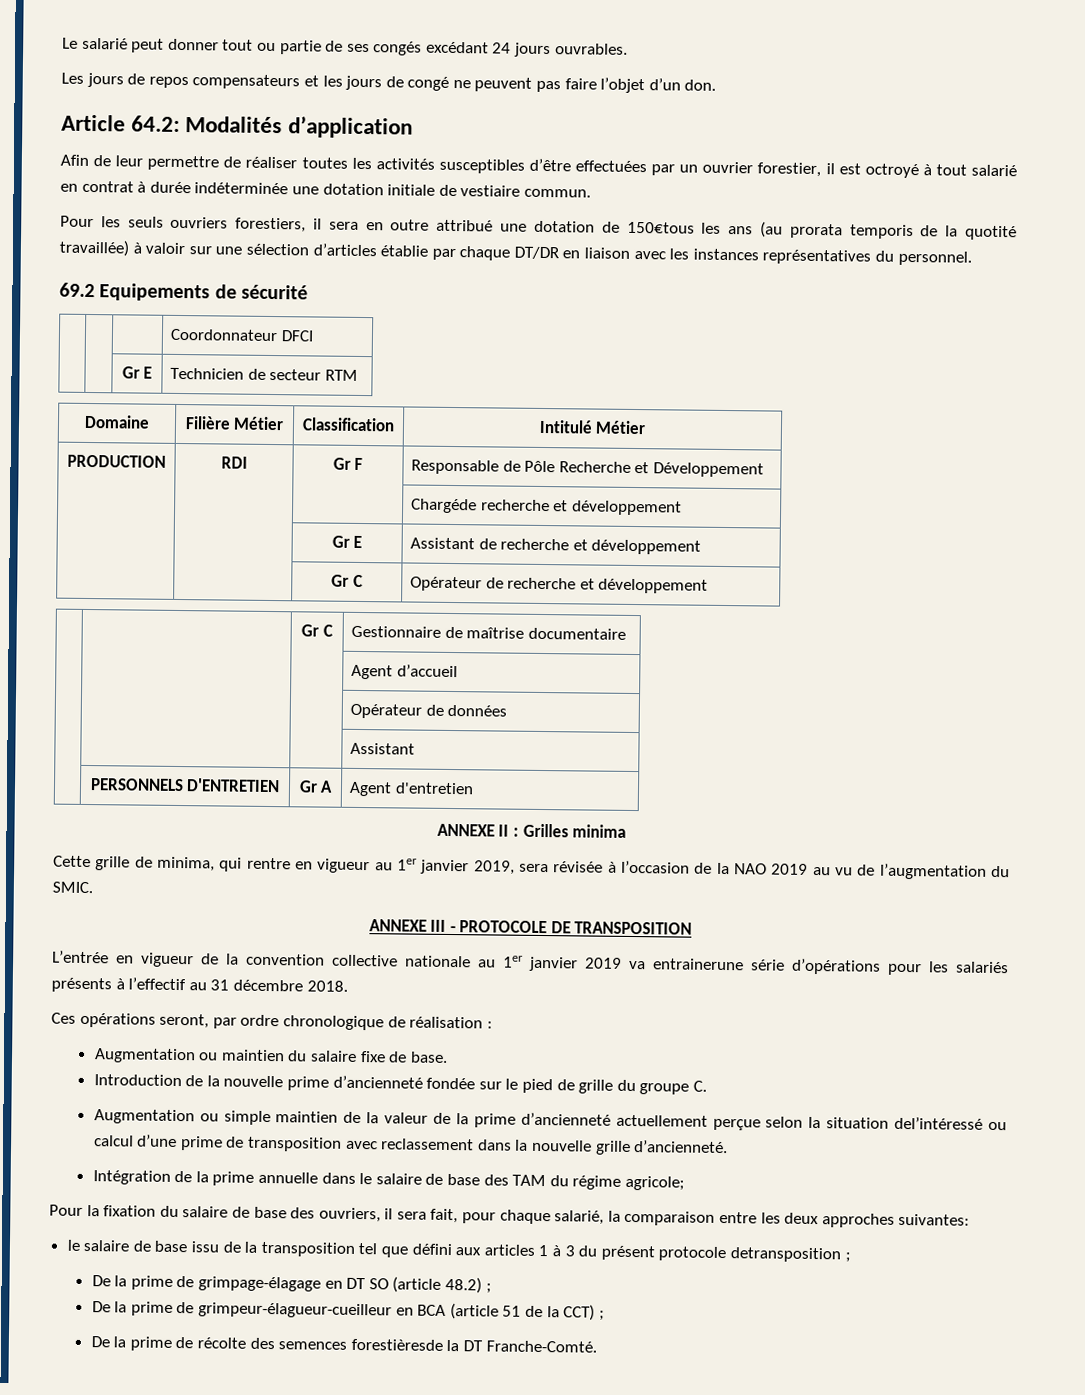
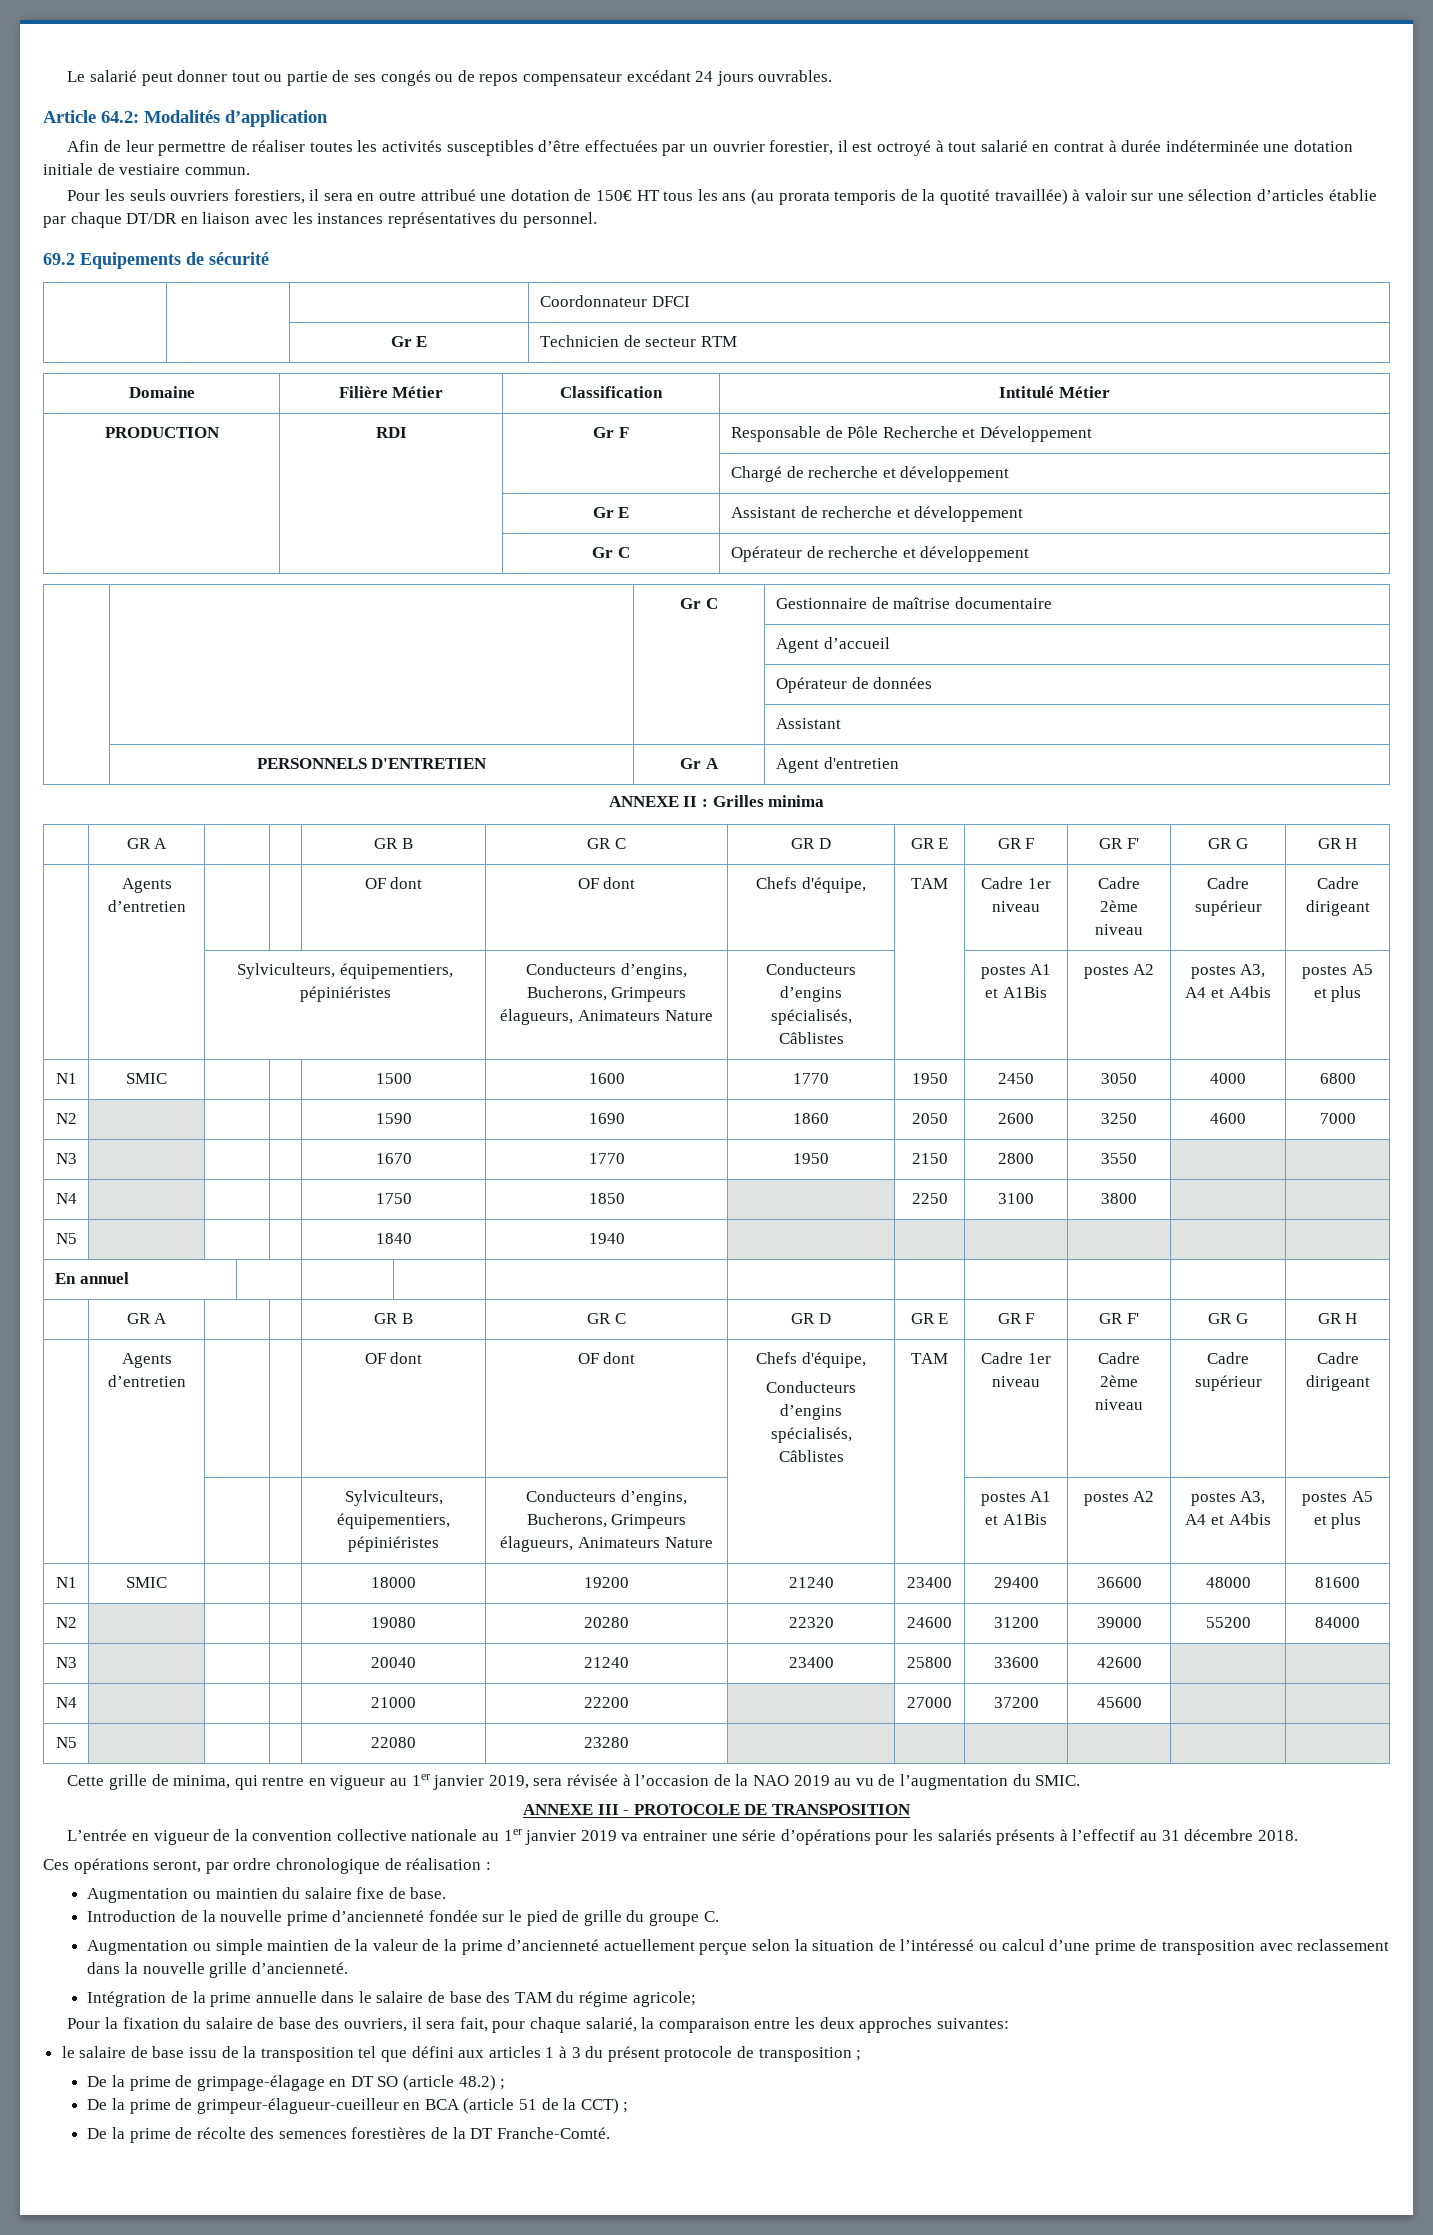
(423, 48) none -> [435,70,623,86] ou de repos compensateur
[61,72,717,94] // Les jours de repos compensateurs et les jours de congé ne peuvent pas faire l’objet d’un don. -> (833, 76) none
[626,221,695,234] 150€tous -> [596,190,694,201] 150€ HT tous
[411,498,478,514] Chargéde -> [730,466,804,482] Chargé de
(627, 831) none -> [126,838,168,849] [374,838,413,849] [587,838,626,849] [791,838,831,849] [910,838,949,849] [997,838,1035,849] [1099,838,1139,849] [1208,838,1248,849] [1317,838,1358,849] [121,878,172,893] [107,900,186,912] [364,877,423,889] [577,877,636,889] [756,877,866,893] [911,878,948,889] [981,877,1051,889] [992,901,1040,912] [1098,877,1140,889] [1100,900,1138,912] [1095,924,1143,935] [1207,877,1249,889] [1194,900,1262,916] [1316,877,1359,889] [1305,900,1370,916] [237,963,453,979] [299,986,391,1002] [526,963,687,979] [526,986,687,1002] [500,1009,713,1025] [766,963,856,975] [780,986,842,1002] [770,1009,852,1025] [778,1032,844,1044] [980,964,1052,979] [985,987,1047,998] [1083,964,1155,979] [1190,964,1266,979] [1185,986,1271,998] [1302,964,1373,979] [1313,986,1362,1002] [55,1073,77,1084] [126,1073,167,1084] [375,1073,412,1084] [588,1073,625,1084] [793,1073,829,1084] [911,1073,948,1084] [998,1073,1034,1084] [1101,1073,1137,1084] [1210,1073,1246,1084] [1319,1073,1356,1084] [55,1113,77,1124] [375,1113,412,1124] [588,1113,625,1124] [793,1113,829,1124] [911,1113,948,1124] [998,1113,1034,1124] [1101,1113,1137,1124] [1210,1113,1246,1124] [1319,1113,1356,1124] [55,1153,77,1164] [375,1153,412,1164] [588,1153,625,1164] [793,1153,829,1164] [911,1153,948,1164] [998,1153,1034,1164] [1101,1153,1137,1164] [55,1193,77,1204] [375,1193,412,1204] [588,1193,625,1204] [911,1193,948,1204] [998,1193,1034,1204] [1101,1193,1137,1204] [55,1233,77,1244] [375,1233,412,1244] [588,1233,625,1244] [54,1272,129,1284] [126,1313,168,1324] [374,1313,413,1324] [587,1313,626,1324] [791,1313,831,1324] [910,1313,949,1324] [997,1313,1035,1324] [1099,1313,1139,1324] [1208,1313,1248,1324] [1317,1313,1358,1324] [121,1353,172,1368] [107,1375,186,1387] [364,1352,423,1364] [577,1352,636,1364] [756,1352,866,1368] [766,1381,856,1393] [780,1404,842,1420] [770,1427,852,1443] [778,1450,844,1462] [911,1353,948,1364] [981,1352,1051,1364] [992,1376,1040,1387] [1098,1352,1140,1364] [1100,1375,1138,1387] [1095,1399,1143,1410] [1207,1352,1249,1364] [1194,1375,1262,1391] [1316,1352,1359,1364] [1305,1375,1370,1391] [344,1490,443,1506] [337,1513,450,1529] [348,1536,439,1552] [526,1490,687,1506] [526,1513,687,1529] [500,1536,713,1552] [980,1491,1052,1506] [985,1514,1047,1525] [1083,1491,1155,1506] [1190,1491,1266,1506] [1185,1513,1271,1525] [1302,1491,1373,1506] [1313,1513,1362,1529] [55,1577,77,1588] [126,1577,167,1588] [371,1577,416,1588] [584,1577,629,1588] [788,1577,834,1588] [907,1577,952,1588] [993,1577,1039,1588] [1096,1577,1142,1588] [1205,1577,1251,1588] [1315,1577,1360,1588] [55,1617,77,1628] [371,1617,416,1628] [584,1617,629,1628] [788,1617,834,1628] [907,1617,952,1628] [993,1617,1039,1628] [1096,1617,1142,1628] [1205,1617,1251,1628] [1315,1617,1360,1628] [55,1657,77,1668] [371,1657,416,1668] [584,1657,629,1668] [788,1657,834,1668] [907,1657,952,1668] [993,1657,1039,1668] [1096,1657,1142,1668] [55,1697,77,1708] [371,1697,416,1708] [584,1697,629,1708] [907,1697,952,1708] [993,1697,1039,1708] [1096,1697,1142,1708] [55,1737,77,1748] [371,1737,416,1748] [584,1737,629,1748] // | GR A | | | GR B | GR C | GR D | GR E | GR F | GR F' | GR G | GR H // | Agents d’entretien | | | OF dont | OF dont | Chefs d'équipe, | TAM | Cadre 1er niveau | Cadre 2ème niveau | Cadre supérieur | Cadre dirigeant // | | Sylviculteurs, équipementiers, pépiniéristes | Conducteurs d’engins, Bucherons, Grimpeurs élagueurs, Animateurs Nature | Conducteurs d’engins spécialisés, Câblistes | | postes A1 et A1Bis | postes A2 | postes A3, A4 et A4bis | postes A5 et plus // N1 | SMIC | | | 1500 | 1600 | 1770 | 1950 | 2450 | 3050 | 4000 | 6800 // N2 | | | | 1590 | 1690 | 1860 | 2050 | 2600 | 3250 | 4600 | 7000 // N3 | | | | 1670 | 1770 | 1950 | 2150 | 2800 | 3550 | | // N4 | | | | 1750 | 1850 | | 2250 | 3100 | 3800 | | // N5 | | | | 1840 | 1940 | | | | | | // En annuel | | | | | | | | | | // | GR A | | | GR B | GR C | GR D | GR E | GR F | GR F' | GR G | GR H // | Agents d’entretien | | | OF dont | OF dont | Chefs d'équipe, // Conducteurs d’engins spécialisés, Câblistes | TAM | Cadre 1er niveau | Cadre 2ème niveau | Cadre supérieur | Cadre dirigeant // | | | | Sylviculteurs, équipementiers, pépiniéristes | Conducteurs d’engins, Bucherons, Grimpeurs élagueurs, Animateurs Nature | | | postes A1 et A1Bis | postes A2 | postes A3, A4 et A4bis | postes A5 et plus // N1 | SMIC | | | 18000 | 19200 | 21240 | 23400 | 29400 | 36600 | 48000 | 81600 // N2 | | | | 19080 | 20280 | 22320 | 24600 | 31200 | 39000 | 55200 | 84000 // N3 | | | | 20040 | 21240 | 23400 | 25800 | 33600 | 42600 | | // N4 | | | | 21000 | 22200 | | 27000 | 37200 | 45600 | | // N5 | | | | 22080 | 23280 | | | | | |
[653,958,744,971] entrainerune -> [643,1830,738,1841] entrainer une
[894,1116,984,1130] del’intéressé -> [878,1939,975,1951] de l’intéressé
[729,1247,841,1263] detransposition -> [736,2046,852,2062] de transposition
[350,1338,443,1351] forestièresde -> [351,2127,449,2139] forestières de

